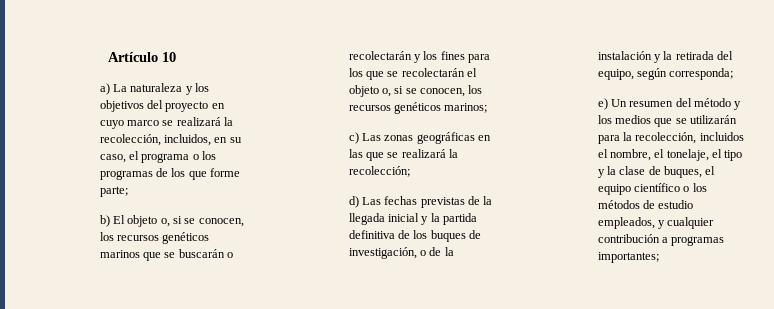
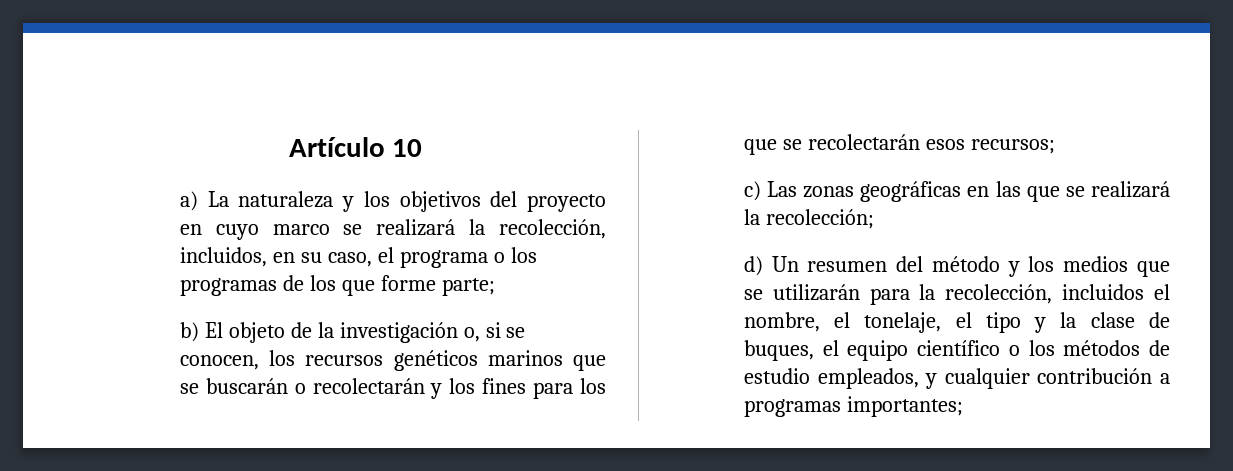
(158, 221) none -> [290,322,458,343] de la investigación
[467,68,478,77] [348,85,483,97] [348,102,488,114] el objeto o, si se conocen, los recursos genéticos marinos; -> [925,139,1055,154] esos recursos;
[361,196,493,208] [348,213,478,225] [348,230,482,242] [348,247,454,259] [597,51,734,63] [597,68,734,80] [597,98,608,110] Las fechas previstas de la llegada inicial y la partida definitiva de los buques de investigación, o de la instalación y la retirada del equipo, según corresponda; // e) -> (763, 266) none

